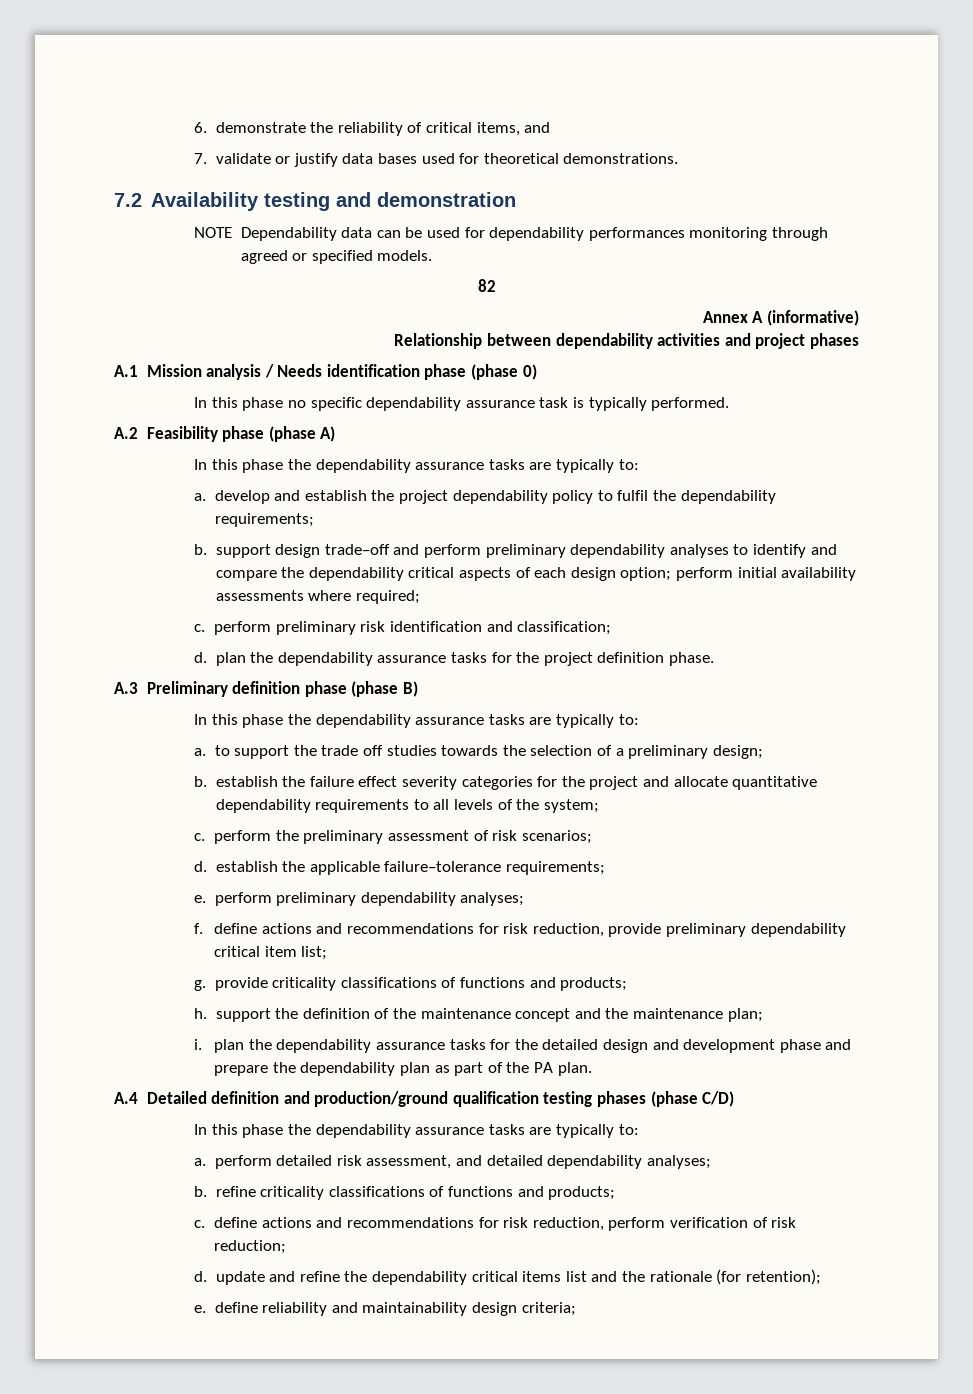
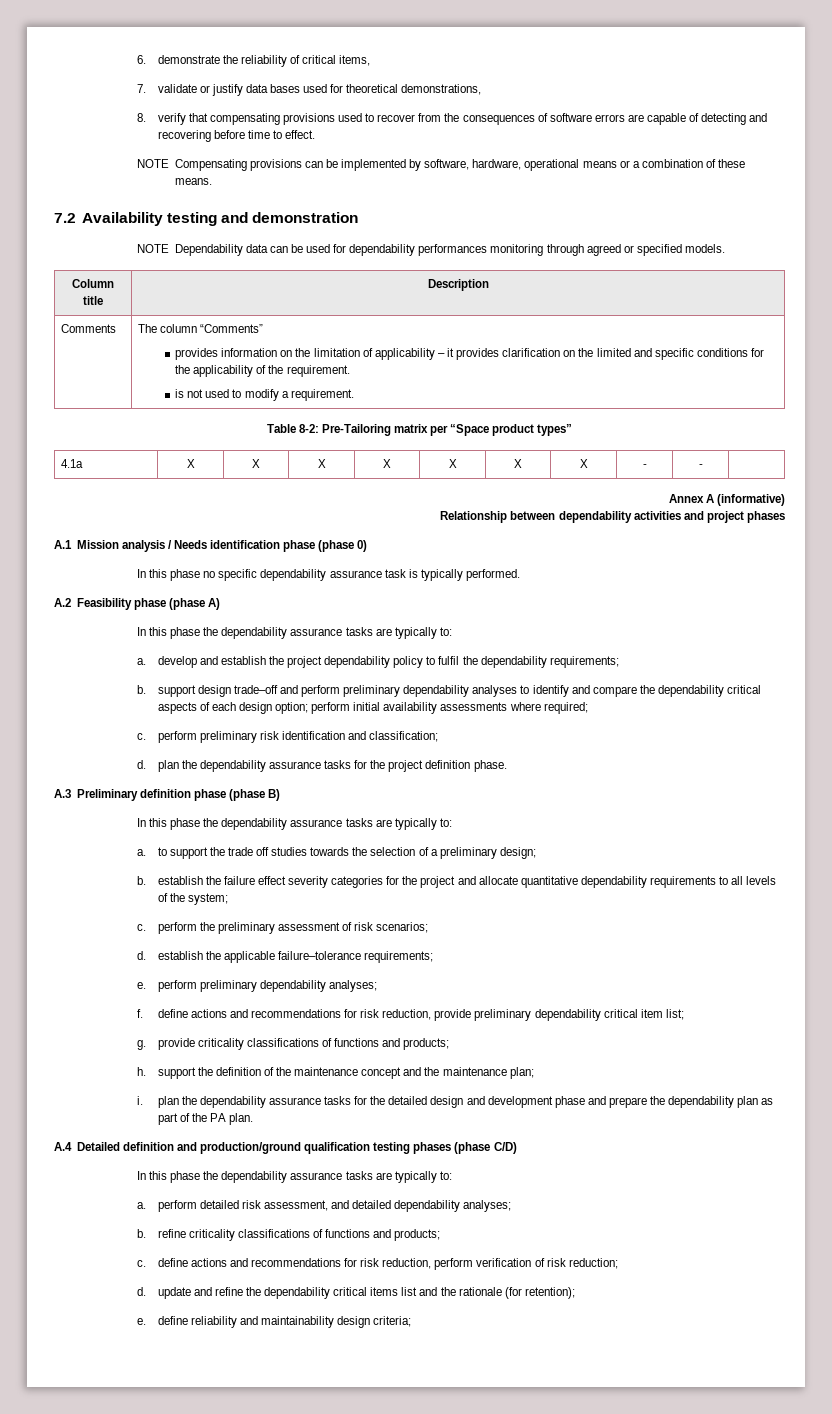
[524,122,551,133] and -> (371, 60) none
[563,153,679,164] demonstrations. -> [401,84,482,95] [136,113,768,125] [157,130,316,142] [136,159,746,171] [174,178,212,185] demonstrations, // 8. verify that compensating provisions used to recover from the consequences of software errors are capable of detecting and recovering before time to effect. // NOTE Compensating provisions can be implemented by software, hardware, operational means or a combination of these means.
[477,279,496,292] // 82 -> [72,279,114,288] [83,296,103,305] [427,279,489,291] [60,324,116,333] [137,324,263,333] [175,348,764,360] [175,365,350,377] [175,389,354,401] [266,424,573,436] [60,459,83,468] [186,459,195,468] [252,459,260,468] [317,459,326,468] [383,459,391,468] [448,459,457,468] [514,459,522,468] [579,459,588,468] [642,464,647,468] [698,464,703,468] // Column title | Description // Comments | The column “Comments” // provides information on the limitation of applicability – it provides clarification on the limited and specific conditions for the applicability of the requirement. // is not used to modify a requirement. // Table 8-2: Pre-Tailoring matrix per “Space product types” // 4.1a | X | X | X | X | X | X | X | - | - |

